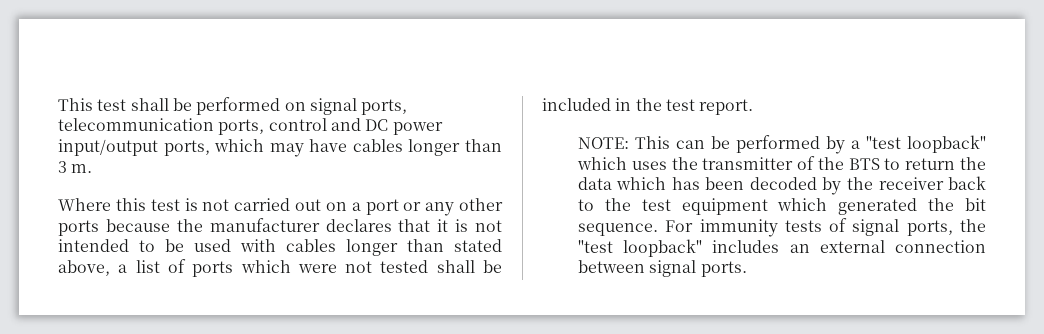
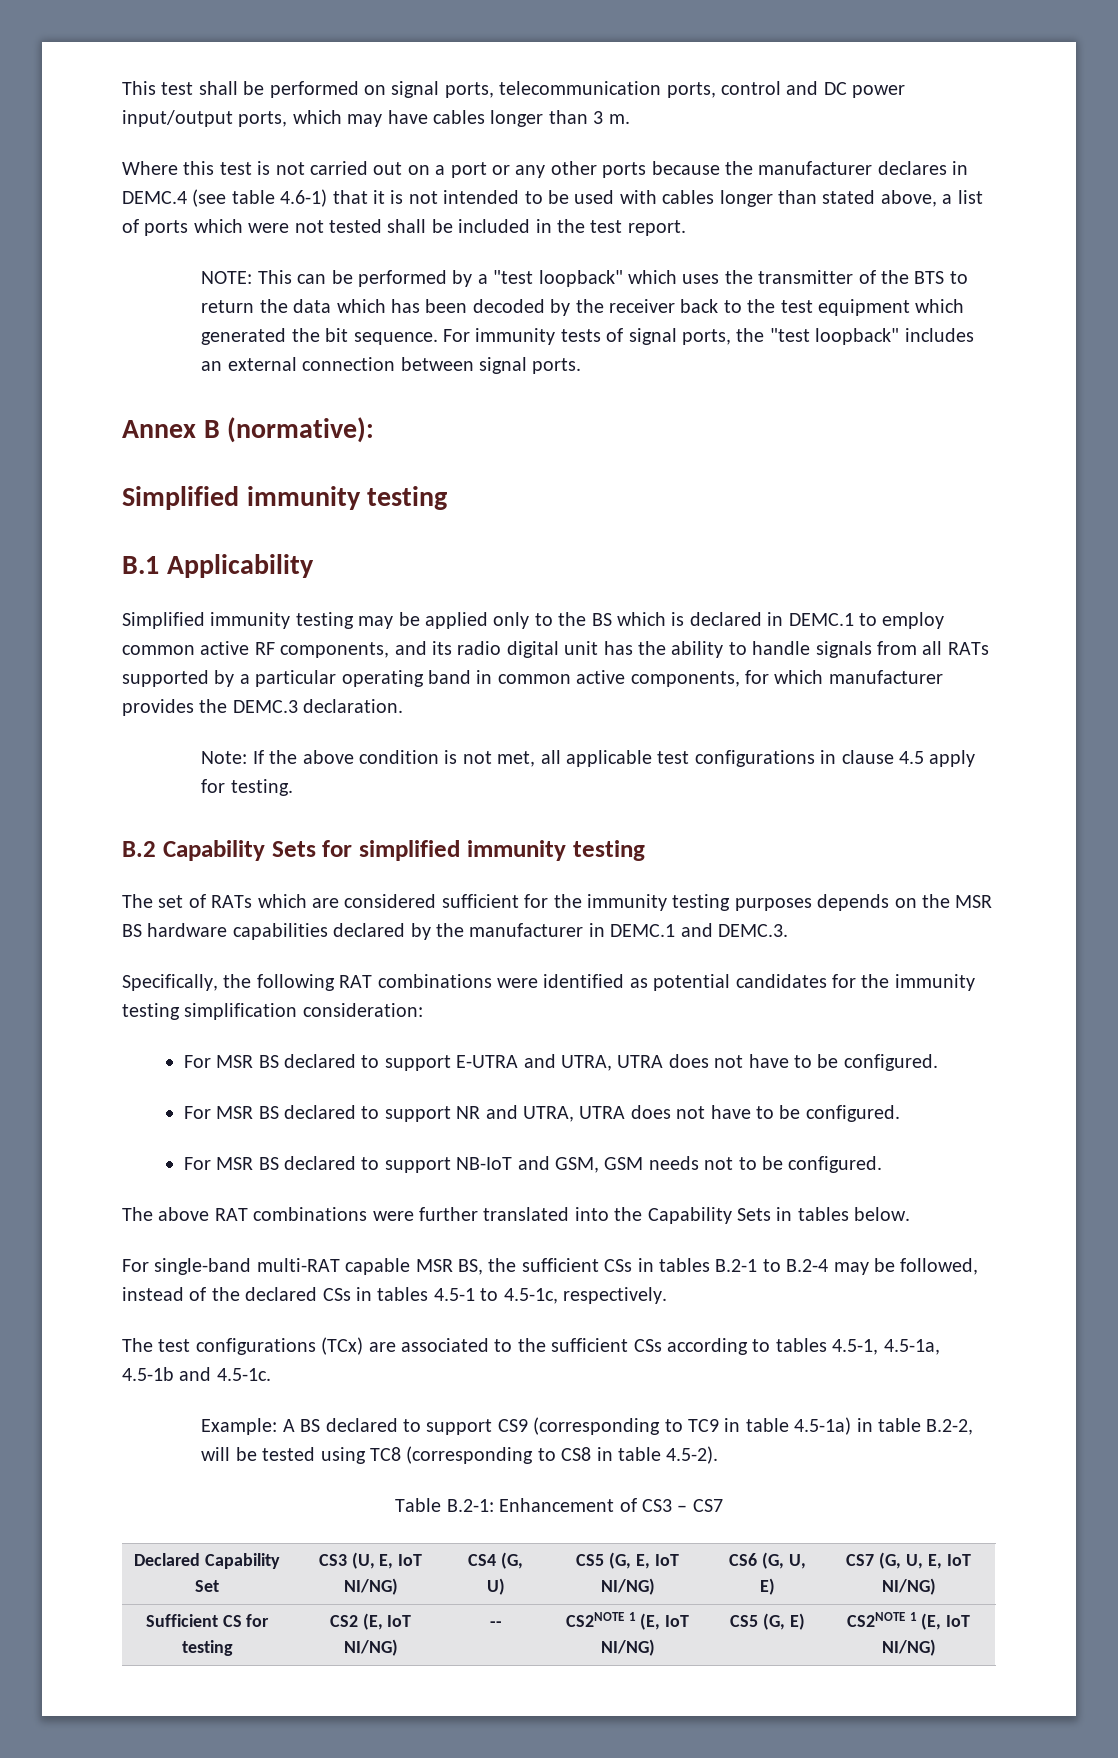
(392, 225) none -> [952,161,969,175] [122,189,328,207] in DEMC.4 (see table 4.6-1)
(747, 269) none -> [122,417,375,443] [122,486,448,510] [122,554,314,578] [122,612,945,629] [122,641,989,658] [122,670,943,687] [122,699,404,716] [201,750,976,767] [201,779,293,796] [122,840,645,861] [122,894,993,911] [122,923,788,940] [122,974,975,991] [122,1003,423,1020] [183,1054,938,1071] [183,1105,900,1122] [183,1156,883,1173] [122,1207,911,1224] [122,1258,979,1275] [122,1287,667,1304] [122,1337,940,1355] [122,1367,271,1381] [201,1417,974,1435] [201,1446,719,1464] [395,1498,723,1512] [134,1553,280,1569] [195,1580,219,1592] [318,1552,423,1569] [343,1578,398,1595] [468,1552,523,1569] [486,1578,505,1595] [576,1552,679,1569] [600,1578,655,1595] [729,1552,806,1569] [760,1578,775,1595] [846,1552,971,1569] [881,1578,936,1595] [145,1614,270,1627] [181,1640,233,1656] [329,1613,412,1630] [343,1639,398,1656] [489,1621,502,1627] [565,1612,690,1630] [600,1639,655,1656] [730,1613,805,1630] [846,1612,971,1630] [881,1639,936,1656] // Annex B (normative): // Simplified immunity testing // B.1 Applicability // Simplified immunity testing may be applied only to the BS which is declared in DEMC.1 to employ common active RF components, and its radio digital unit has the ability to handle signals from all RATs supported by a particular operating band in common active components, for which manufacturer provides the DEMC.3 declaration. // Note: If the above condition is not met, all applicable test configurations in clause 4.5 apply for testing. // B.2 Capability Sets for simplified immunity testing // The set of RATs which are considered sufficient for the immunity testing purposes depends on the MSR BS hardware capabilities declared by the manufacturer in DEMC.1 and DEMC.3. // Specifically, the following RAT combinations were identified as potential candidates for the immunity testing simplification consideration: // For MSR BS declared to support E-UTRA and UTRA, UTRA does not have to be configured. // For MSR BS declared to support NR and UTRA, UTRA does not have to be configured. // For MSR BS declared to support NB-IoT and GSM, GSM needs not to be configured. // The above RAT combinations were further translated into the Capability Sets in tables below. // For single-band multi-RAT capable MSR BS, the sufficient CSs in tables B.2-1 to B.2-4 may be followed, instead of the declared CSs in tables 4.5-1 to 4.5-1c, respectively. // The test configurations (TCx) are associated to the sufficient CSs according to tables 4.5-1, 4.5-1a, 4.5-1b and 4.5-1c. // Example: A BS declared to support CS9 (corresponding to TC9 in table 4.5-1a) in table B.2-2, will be tested using TC8 (corresponding to CS8 in table 4.5-2). // Table B.2-1: Enhancement of CS3 – CS7 // Declared Capability Set | CS3 (U, E, IoT NI/NG) | CS4 (G, U) | CS5 (G, E, IoT NI/NG) | CS6 (G, U, E) | CS7 (G, U, E, IoT NI/NG) // Sufficient CS for testing | CS2 (E, IoT NI/NG) | -- | CS2NOTE 1 (E, IoT NI/NG) | CS5 (G, E) | CS2NOTE 1 (E, IoT NI/NG)

